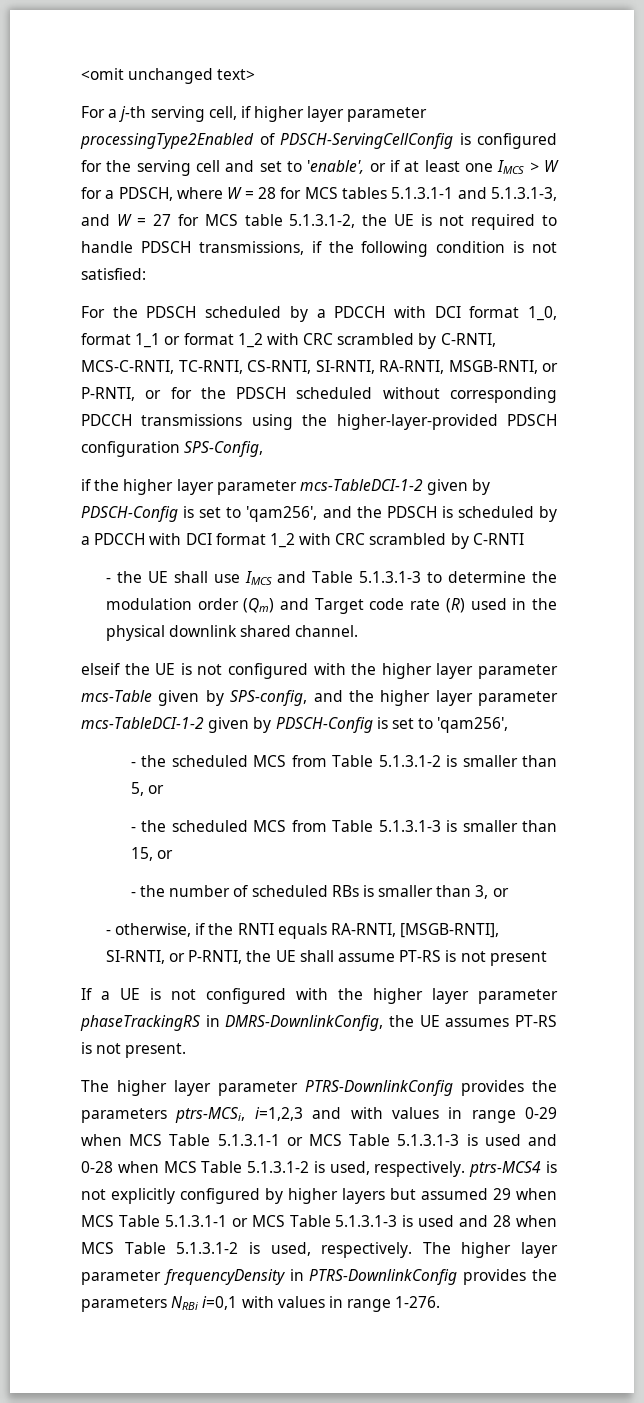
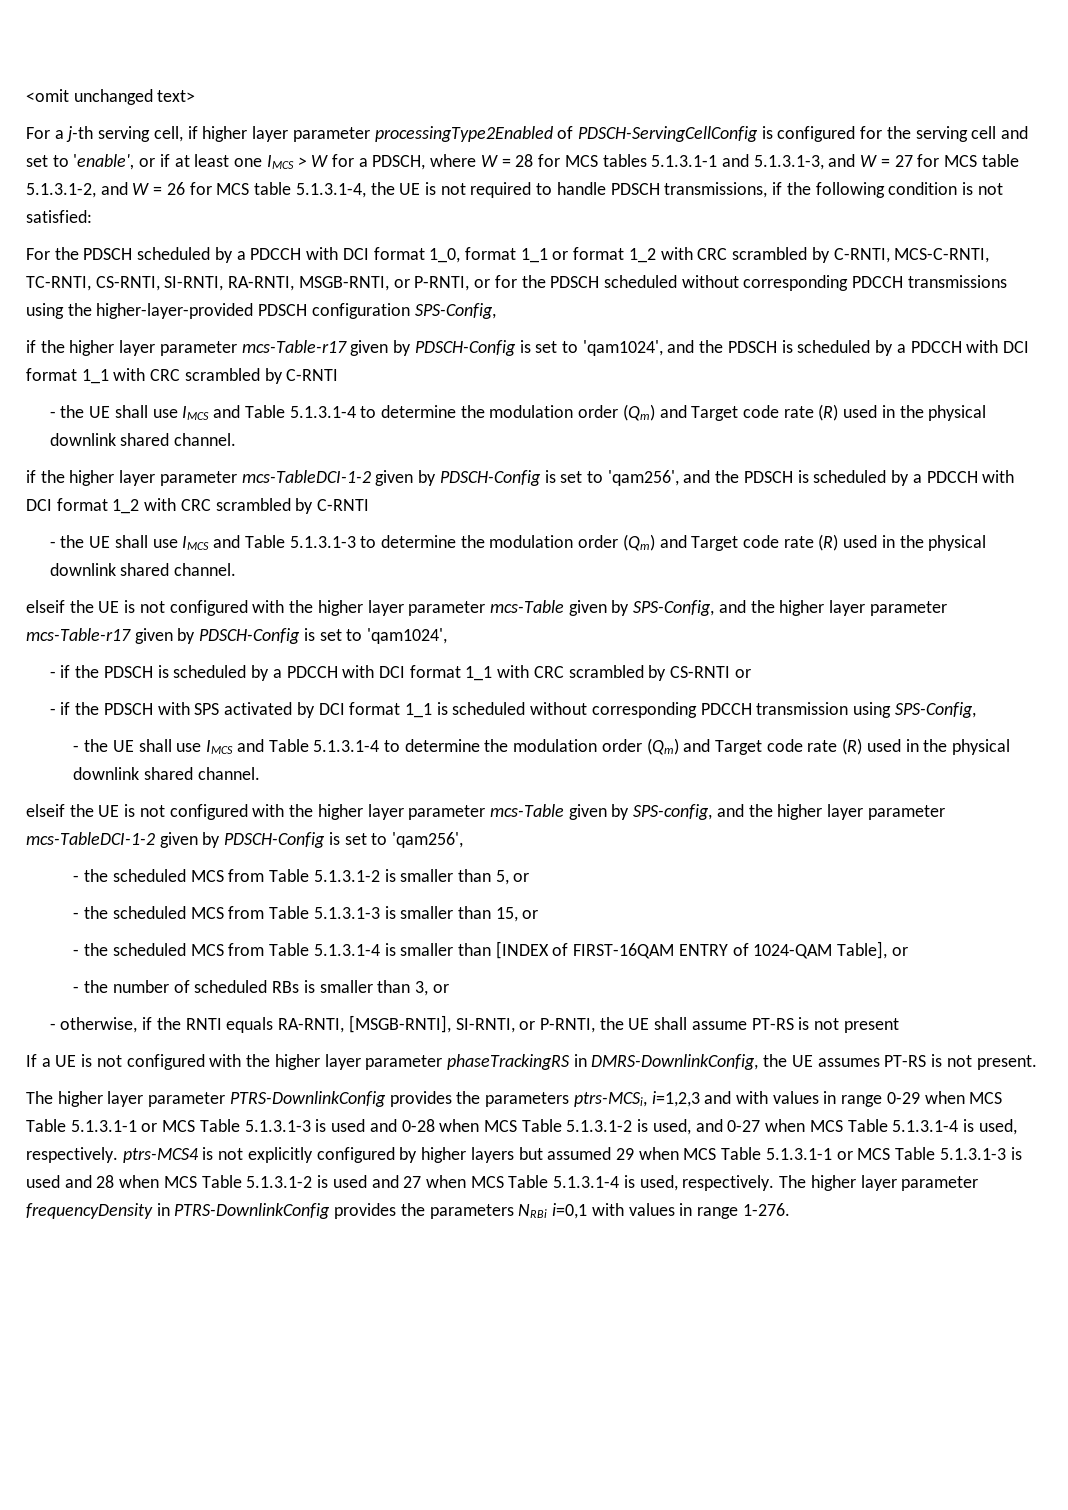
(356, 221) none -> [100,182,366,198] and W = 26 for MCS table 5.1.3.1-4,
(264, 449) none -> [26,340,1029,356] [26,368,339,384] [49,404,987,421] [49,433,237,446] // if the higher layer parameter mcs-Table-r17 given by PDSCH-Config is set to 'qam1024', and the PDSCH is scheduled by a PDCCH with DCI format 1_1 with CRC scrambled by C-RNTI // - the UE shall use IMCS and Table 5.1.3.1-4 to determine the modulation order (Qm) and Target code rate (R) used in the physical downlink shared channel.
(359, 631) none -> [26,600,947,616] [26,628,448,644] [49,665,751,681] [49,702,976,718] [73,738,1011,755] [73,767,260,780] // elseif the UE is not configured with the higher layer parameter mcs-Table given by SPS-Config, and the higher layer parameter mcs-Table-r17 given by PDSCH-Config is set to 'qam1024', // - if the PDSCH is scheduled by a PDCCH with DCI format 1_1 with CRC scrambled by CS-RNTI or // - if the PDSCH with SPS activated by DCI format 1_1 is scheduled without corresponding PDCCH transmission using SPS-Config, // - the UE shall use IMCS and Table 5.1.3.1-4 to determine the modulation order (Qm) and Target code rate (R) used in the physical downlink shared channel.
(174, 854) none -> [73,941,908,959] // - the scheduled MCS from Table 5.1.3.1-4 is smaller than [INDEX of FIRST-16QAM ENTRY of 1024-QAM Table], or
(370, 1168) none -> [695,1119,1017,1135] and 0-27 when MCS Table 5.1.3.1-4 is used,
(260, 1248) none -> [332,1175,635,1188] used and 27 when MCS Table 5.1.3.1-4 is

